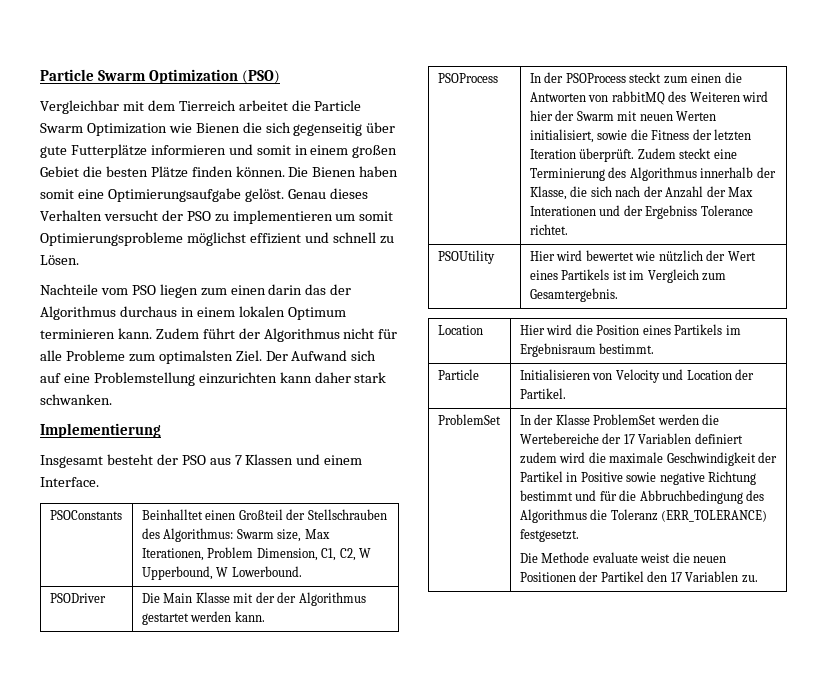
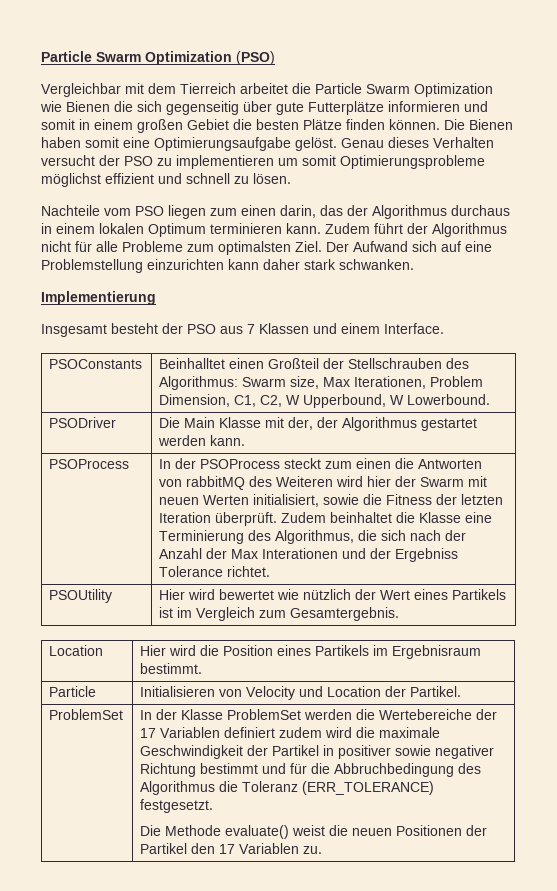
[40,255,79,265] Lösen. -> [253,173,291,184] lösen.
[268,284,303,295] darin -> [280,205,316,218] darin,
[255,592,275,603] der -> [288,417,314,430] der,
[679,148,737,159] [529,167,776,181] [529,186,567,200] steckt eine Terminierung des Algorithmus innerhalb der Klasse, -> [330,512,493,523] [159,530,355,544] beinhaltet die Klasse eine Terminierung des Algorithmus,
[580,472,705,485] Positive sowie negative -> [338,745,495,759] positiver sowie negativer
[592,552,638,563] evaluate -> [225,825,290,839] evaluate()

